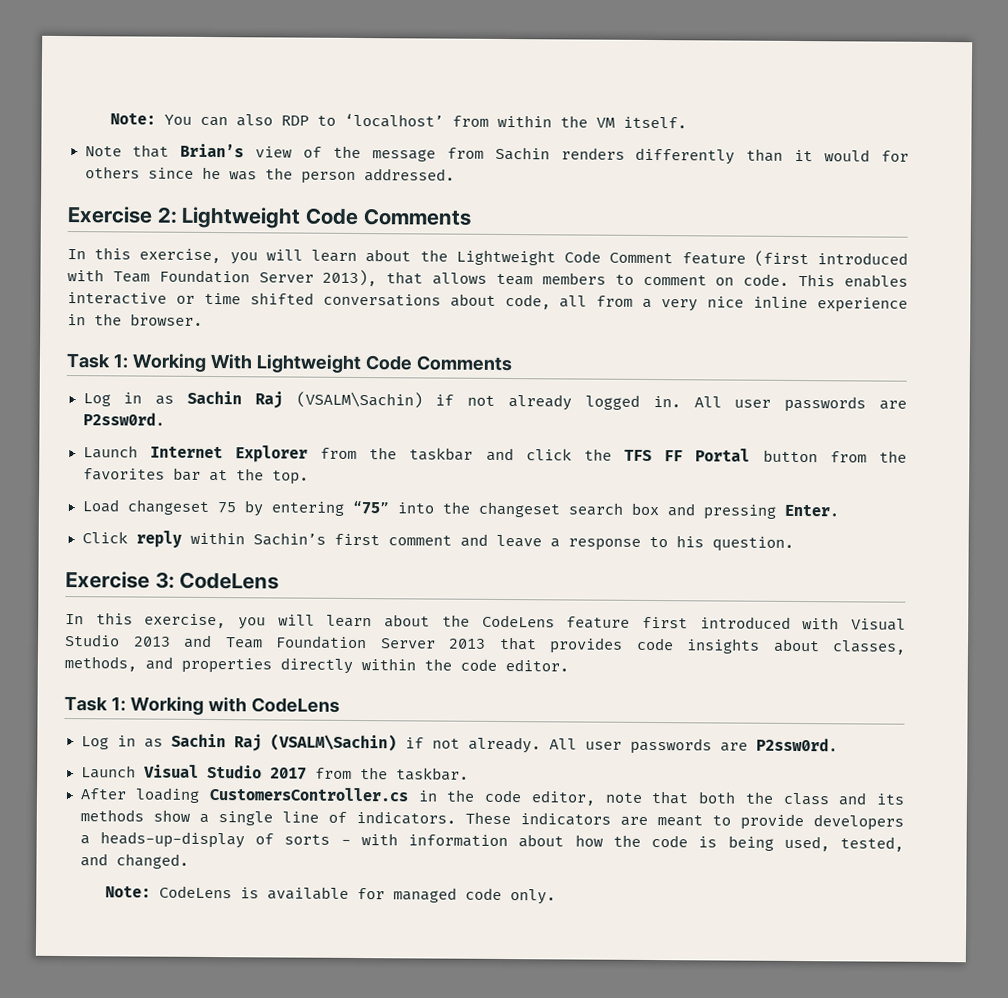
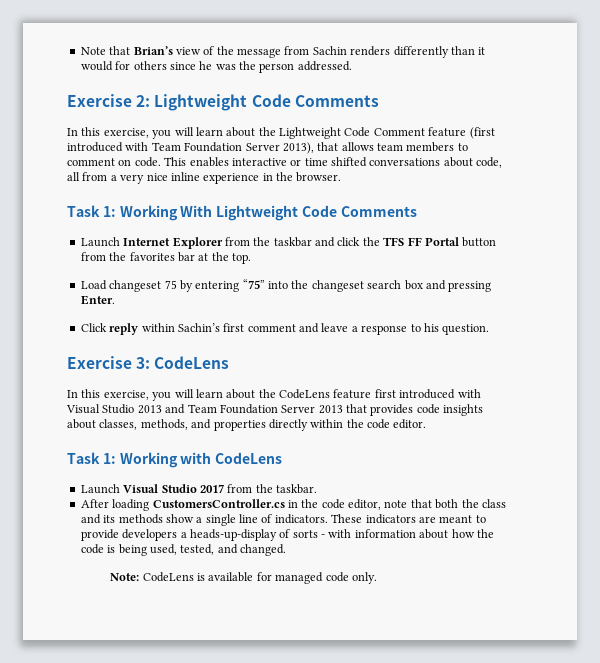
[109,112,687,129] Note: You can also RDP to ‘localhost’ from within the VM itself. // -> (80, 51) none
[82,390,907,413] [82,412,165,426] // Log in as Sachin Raj (VSALM\Sachin) if not already logged in. All user passwords are P2ssw0rd. -> (417, 211) none
[80,733,838,755] // Log in as Sachin Raj (VSALM\Sachin) if not already. All user passwords are P2ssw0rd. -> (283, 458) none

